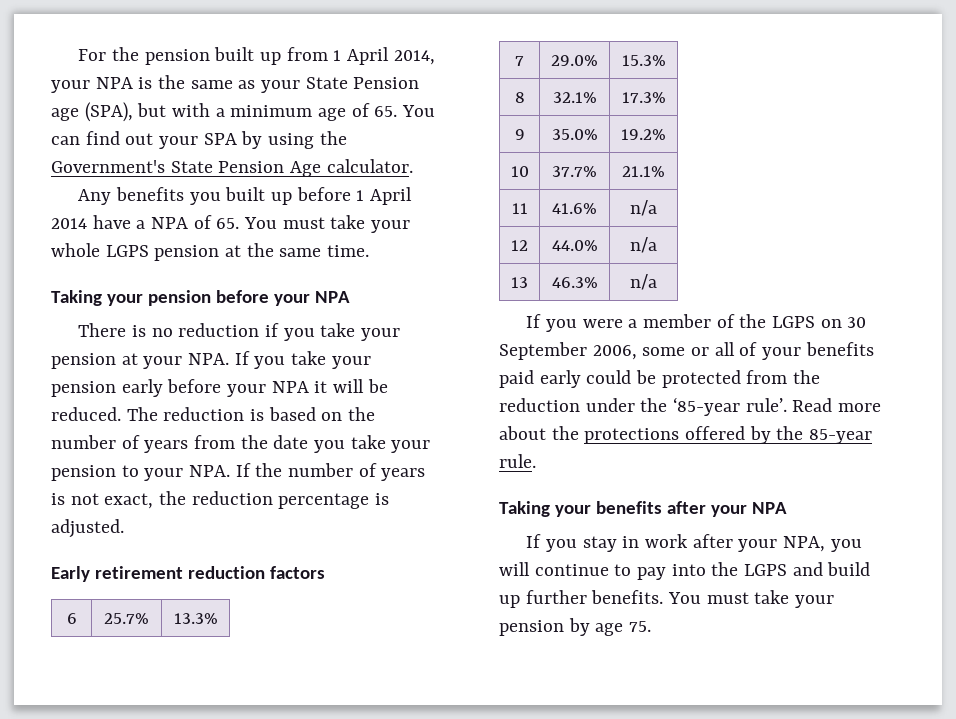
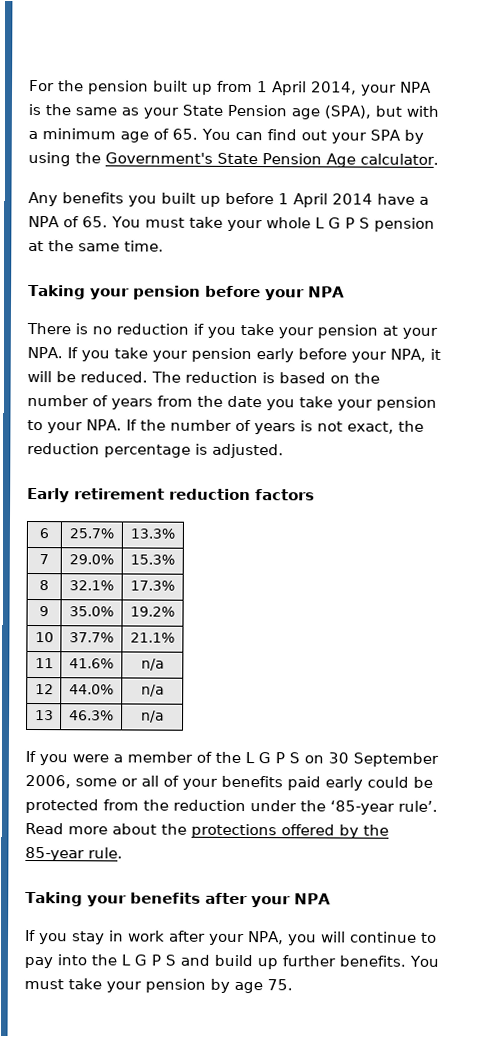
[105,245,149,257] LGPS -> [314,217,370,229] L G P S
[271,381,309,393] NPA -> [389,348,426,362] NPA,
[772,316,816,328] LGPS -> [245,752,300,764] L G P S
[744,564,788,576] LGPS -> [121,954,176,966] L G P S

